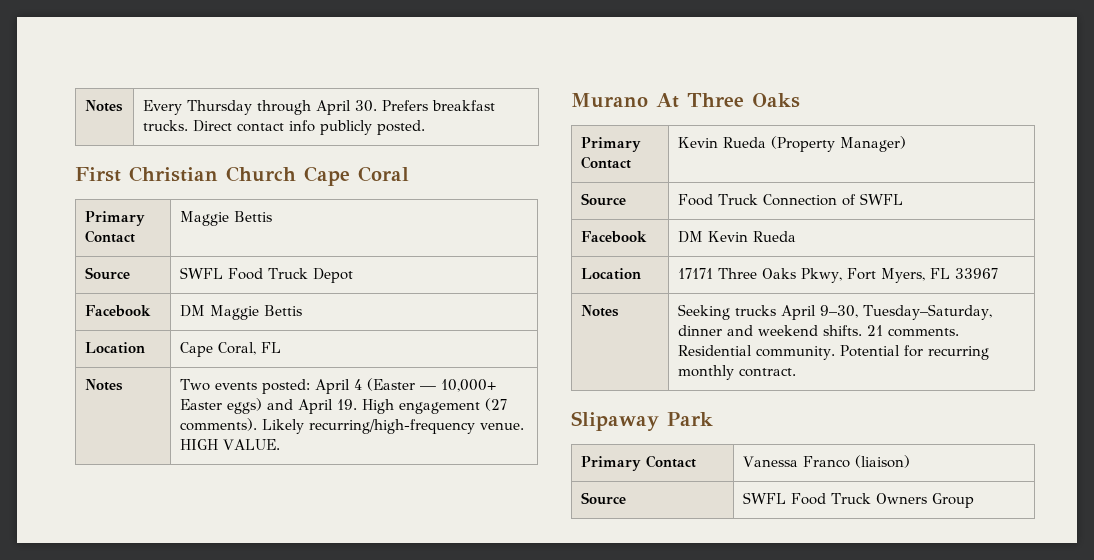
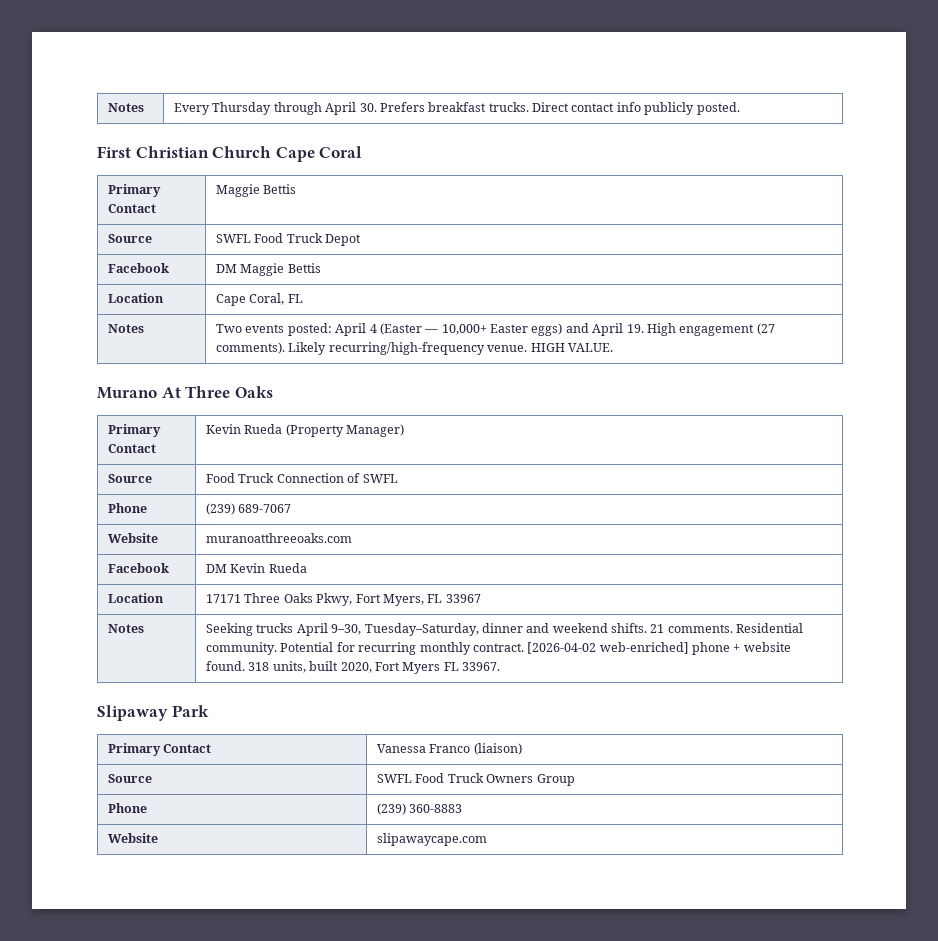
(904, 199) none -> [108,503,148,513] [206,503,292,515] [108,533,159,543] [206,533,353,543] // Phone | (239) 689-7067 // Website | muranoatthreeoaks.com
(797, 372) none -> [527,642,791,655] [206,661,501,674] [2026-04-02 web-enriched] phone + website found. 318 units, built 2020, Fort Myers FL 33967.
(975, 500) none -> [108,803,148,813] [377,803,463,815] [108,833,159,843] [377,833,488,846] // Phone | (239) 360-8883 // Website | slipawaycape.com

